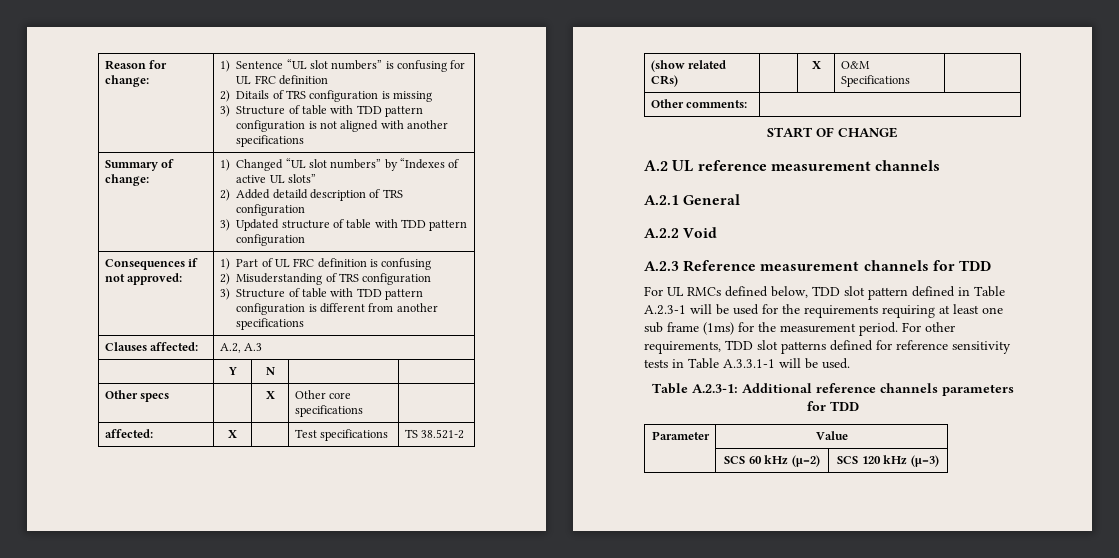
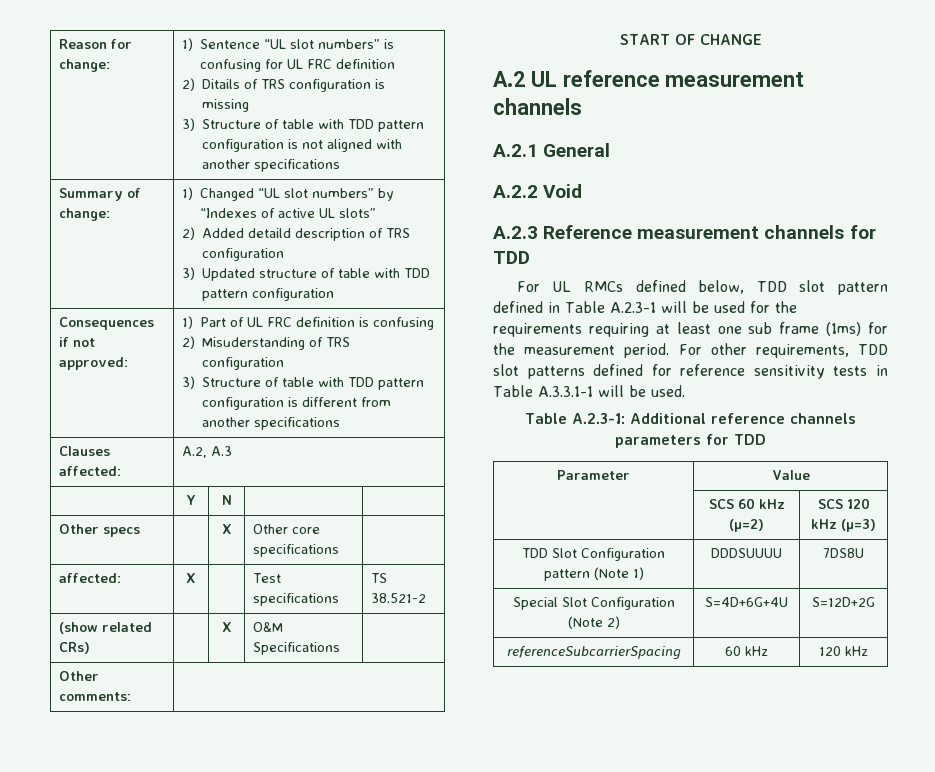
(939, 461) none -> [522,548,665,561] [543,567,644,581] [711,548,782,558] [823,548,864,558] [512,597,675,610] [567,616,620,629] [705,597,788,607] [812,597,875,607] [506,646,681,660] [725,646,768,656] [819,646,868,656] // TDD Slot Configuration pattern (Note 1) | DDDSUUUU | 7DS8U // Special Slot Configuration (Note 2) | S=4D+6G+4U | S=12D+2G // referenceSubcarrierSpacing | 60 kHz | 120 kHz

